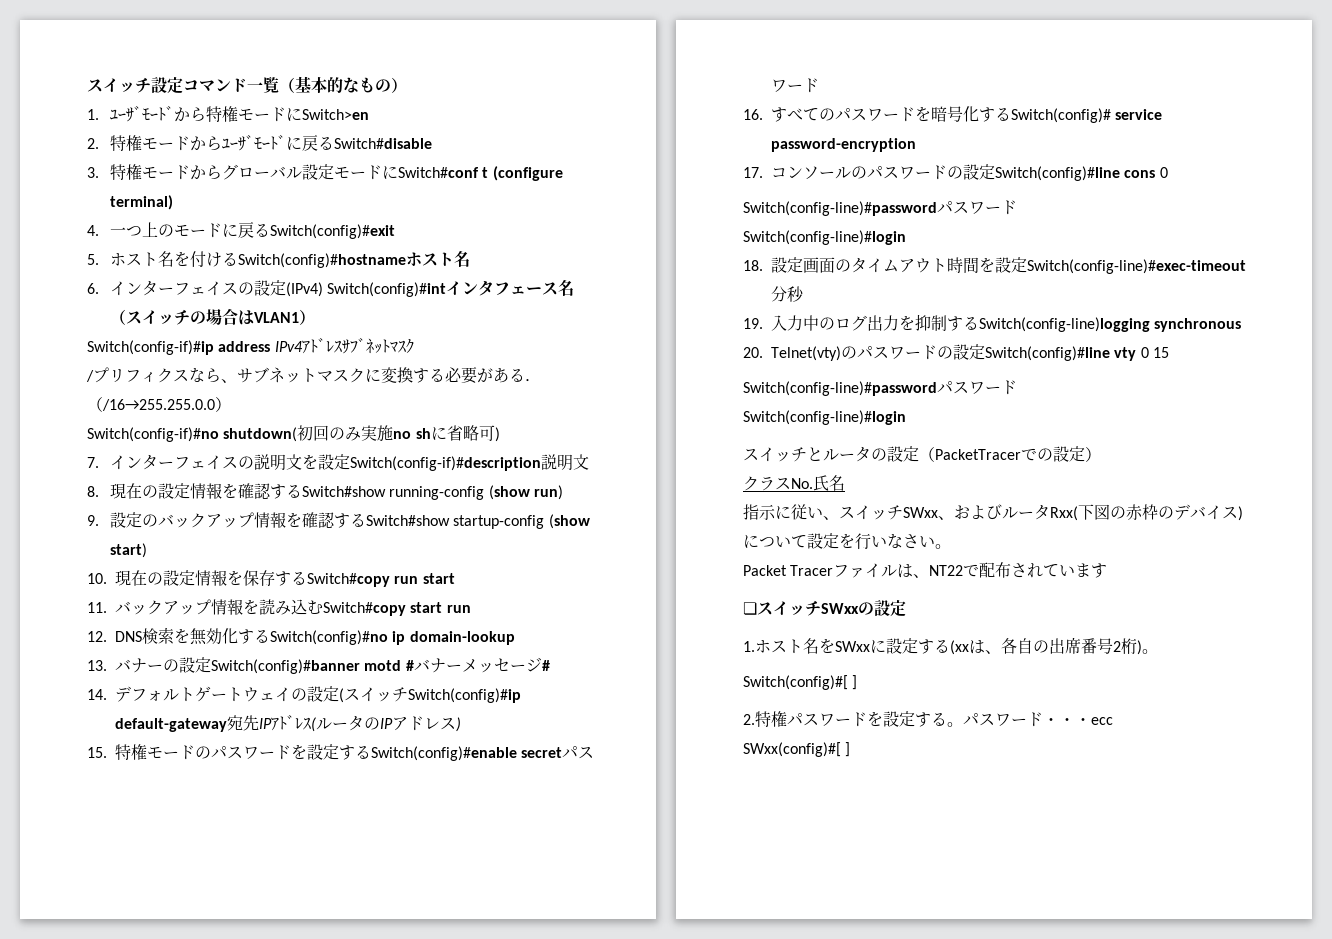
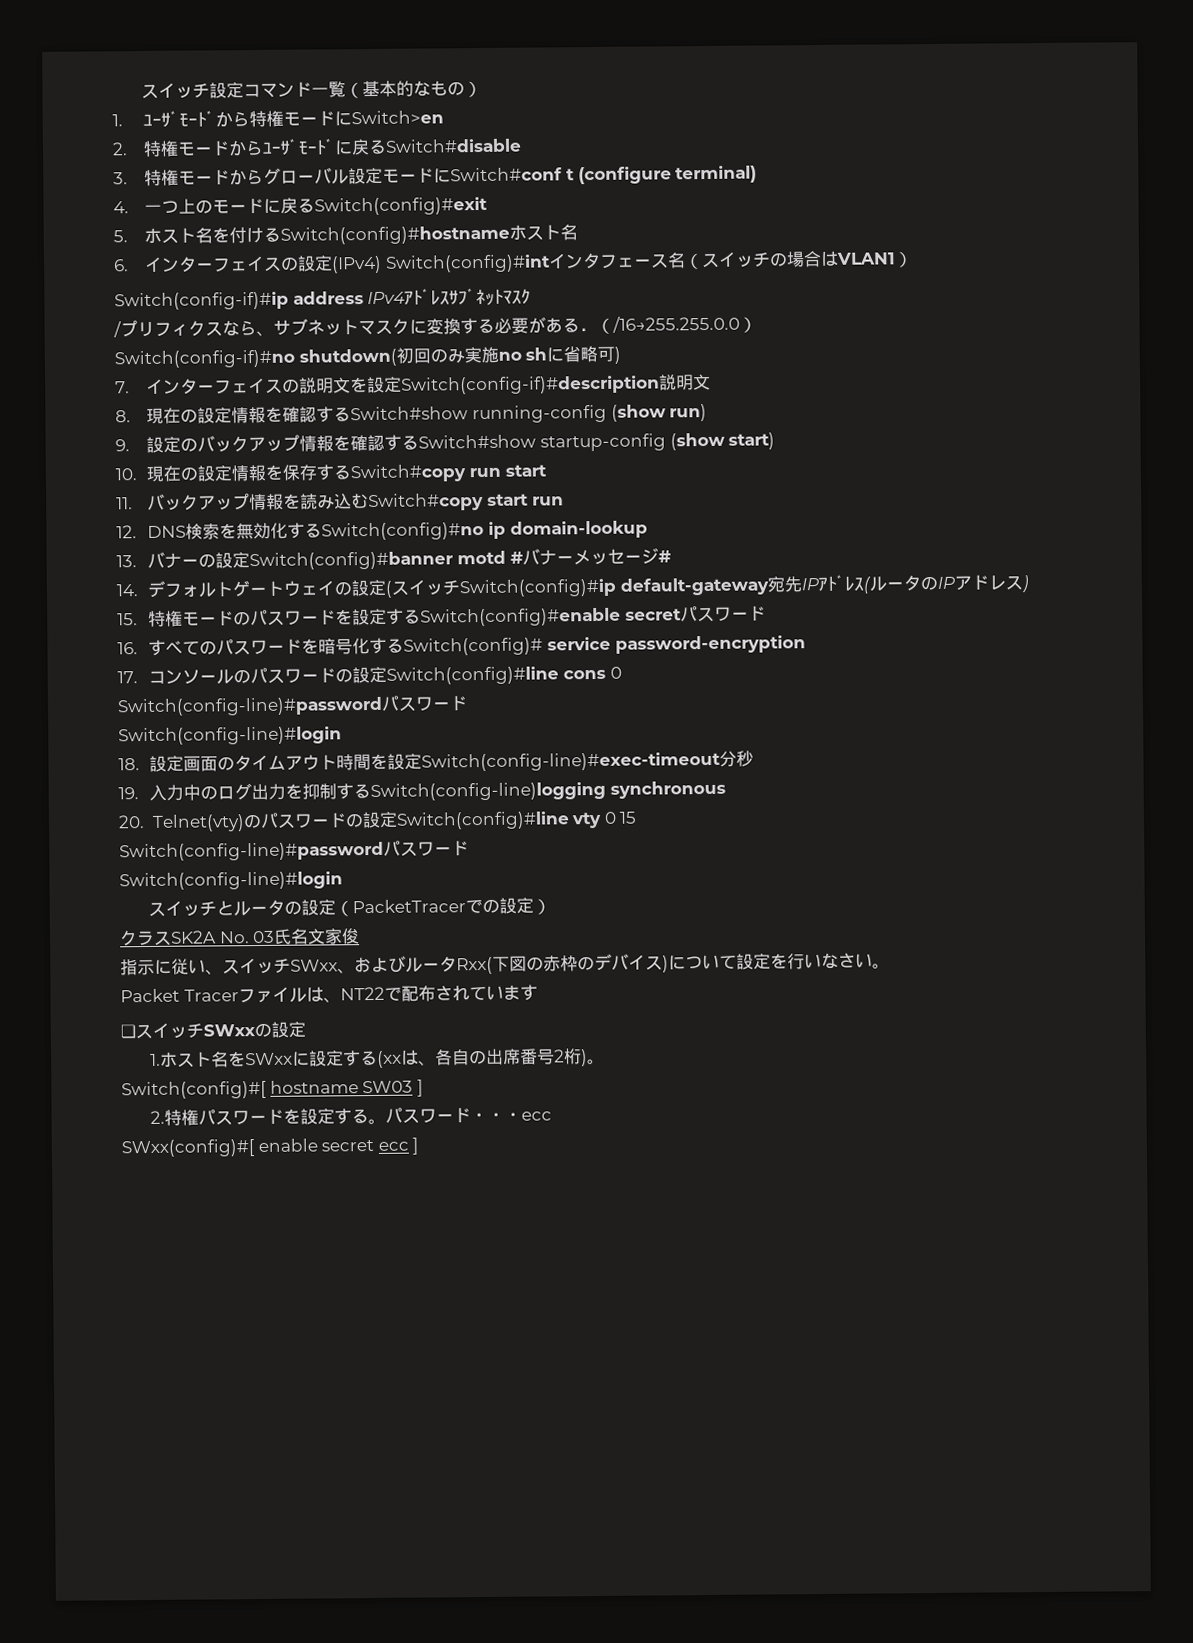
[791,478,813,489] No. -> [170,930,276,944] SK2A No. 03
(845, 483) none -> [307,928,361,945] 文家俊
(848, 682) none -> [269,1080,414,1094] hostname SW03
(841, 749) none -> [257,1138,409,1153] enable secret ecc

